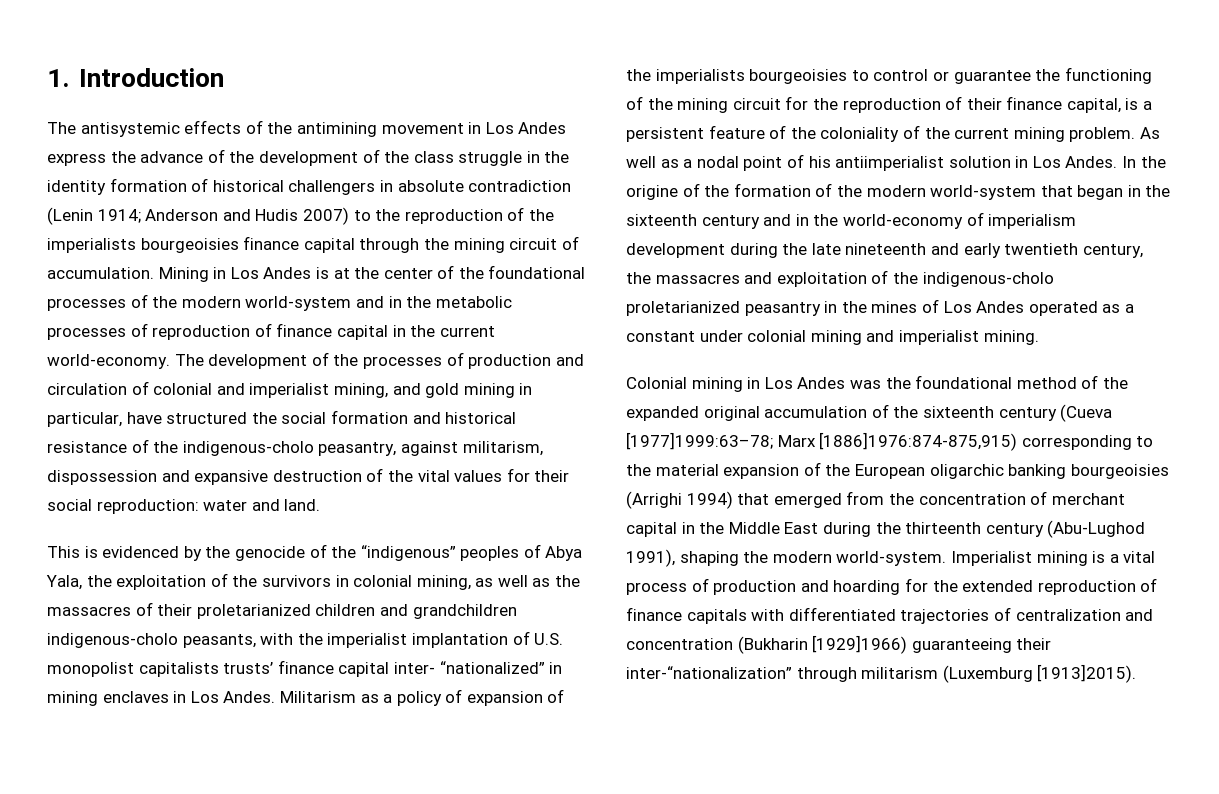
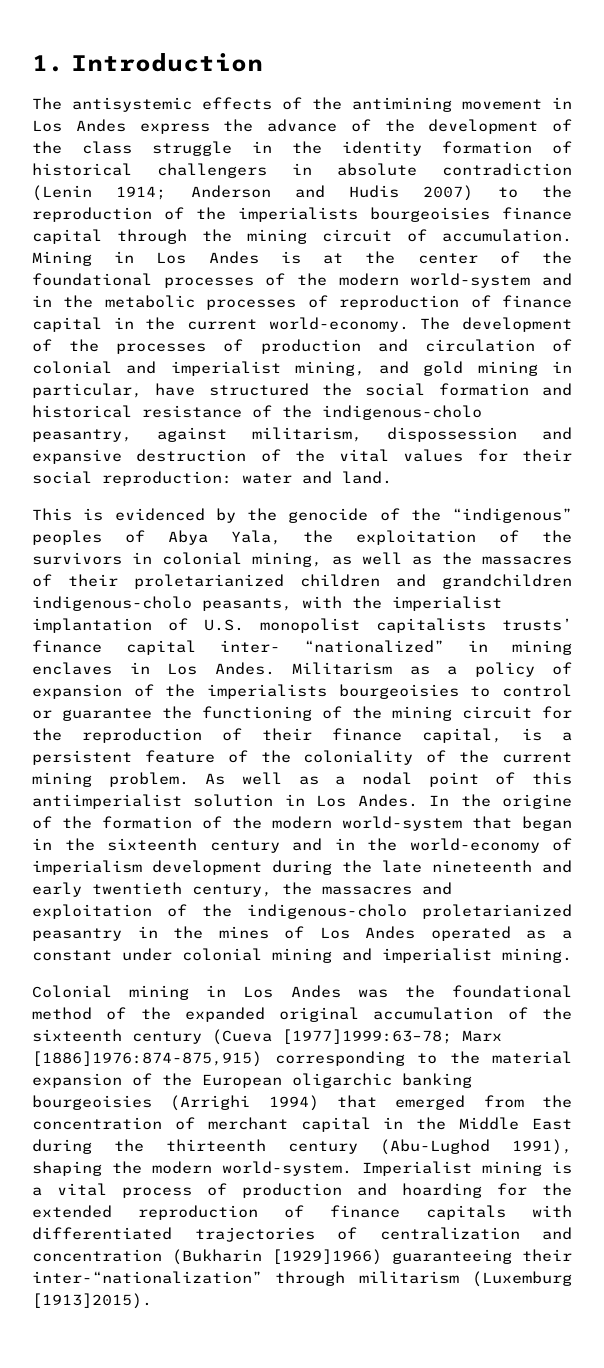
[808,156,831,168] his -> [532,772,573,785] this

